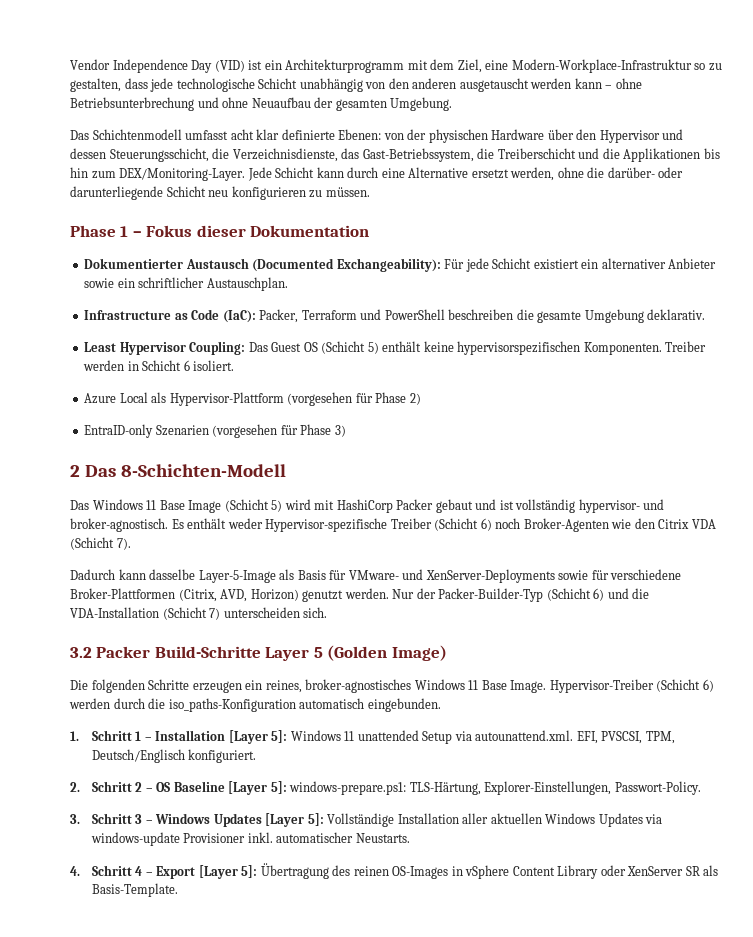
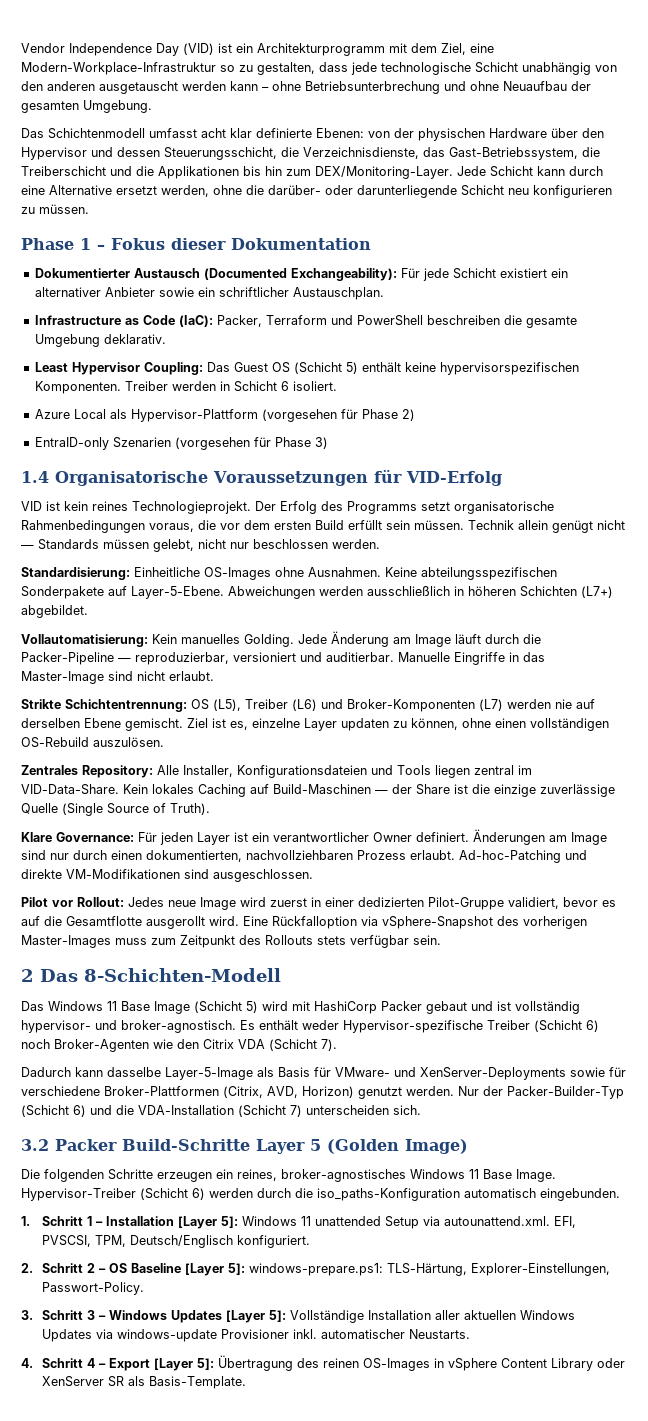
(346, 431) none -> [21,470,502,486] [21,501,554,514] [21,520,625,533] [21,539,380,552] [21,567,557,580] [21,586,613,599] [21,605,88,618] [21,631,541,647] [21,652,545,665] [21,671,214,684] [21,699,595,712] [21,718,609,731] [21,737,164,748] [21,765,532,778] [21,784,615,797] [21,803,210,816] [21,829,607,845] [21,850,587,863] [21,869,313,882] [21,897,616,910] [21,916,587,929] [21,935,441,948] // 1.4 Organisatorische Voraussetzungen für VID-Erfolg // VID ist kein reines Technologieprojekt. Der Erfolg des Programms setzt organisatorische Rahmenbedingungen voraus, die vor dem ersten Build erfüllt sein müssen. Technik allein genügt nicht — Standards müssen gelebt, nicht nur beschlossen werden. // Standardisierung: Einheitliche OS-Images ohne Ausnahmen. Keine abteilungsspezifischen Sonderpakete auf Layer-5-Ebene. Abweichungen werden ausschließlich in höheren Schichten (L7+) abgebildet. // Vollautomatisierung: Kein manuelles Golding. Jede Änderung am Image läuft durch die Packer-Pipeline — reproduzierbar, versioniert und auditierbar. Manuelle Eingriffe in das Master-Image sind nicht erlaubt. // Strikte Schichtentrennung: OS (L5), Treiber (L6) und Broker-Komponenten (L7) werden nie auf derselben Ebene gemischt. Ziel ist es, einzelne Layer updaten zu können, ohne einen vollständigen OS-Rebuild auszulösen. // Zentrales Repository: Alle Installer, Konfigurationsdateien und Tools liegen zentral im VID-Data-Share. Kein lokales Caching auf Build-Maschinen — der Share ist die einzige zuverlässige Quelle (Single Source of Truth). // Klare Governance: Für jeden Layer ist ein verantwortlicher Owner definiert. Änderungen am Image sind nur durch einen dokumentierten, nachvollziehbaren Prozess erlaubt. Ad-hoc-Patching und direkte VM-Modifikationen sind ausgeschlossen. // Pilot vor Rollout: Jedes neue Image wird zuerst in einer dedizierten Pilot-Gruppe validiert, bevor es auf die Gesamtflotte ausgerollt wird. Eine Rückfalloption via vSphere-Snapshot des vorherigen Master-Images muss zum Zeitpunkt des Rollouts stets verfügbar sein.

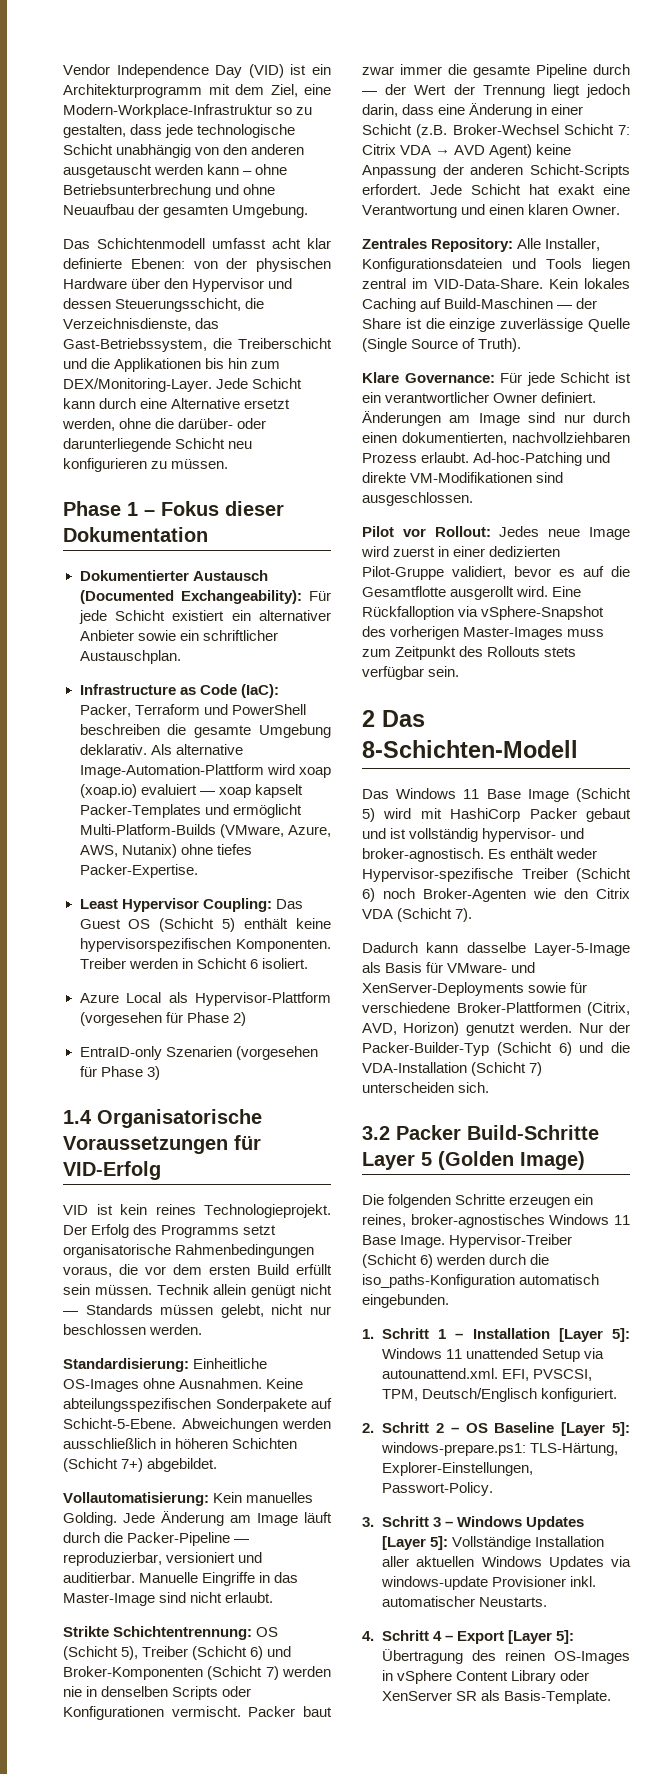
(166, 339) none -> [150,744,243,755] [79,764,331,778] [79,784,303,798] [79,804,302,818] [79,824,331,838] [79,844,252,858] [79,864,198,878] Als alternative Image-Automation-Plattform wird xoap (xoap.io) evaluiert — xoap kapselt Packer-Templates und ermöglicht Multi-Platform-Builds (VMware, Azure, AWS, Nutanix) ohne tiefes Packer-Expertise.
[131,586,224,599] Layer-5-Ebene. -> [63,1418,176,1429] Schicht-5-Ebene.
[581,586,613,598] (L7+) -> [63,1458,144,1472] (Schicht 7+)
[213,699,595,712] [21,718,609,731] [21,737,164,748] (L5), Treiber (L6) und Broker-Komponenten (L7) werden nie auf derselben Ebene gemischt. Ziel ist es, einzelne Layer updaten zu können, ohne einen vollständigen OS-Rebuild auszulösen. -> [63,1646,292,1660] [63,1666,331,1680] [63,1686,252,1700] [63,1706,333,1720] [362,64,630,78] [362,84,630,98] [362,103,584,118] [362,124,630,138] [362,144,572,158] [362,164,630,178] [362,184,630,195] [362,204,621,218] (Schicht 5), Treiber (Schicht 6) und Broker-Komponenten (Schicht 7) werden nie in denselben Scripts oder Konfigurationen vermischt. Packer baut zwar immer die gesamte Pipeline durch — der Wert der Trennung liegt jedoch darin, dass eine Änderung in einer Schicht (z.B. Broker-Wechsel Schicht 7: Citrix VDA → AVD Agent) keine Anpassung der anderen Schicht-Scripts erfordert. Jede Schicht hat exakt eine Verantwortung und einen klaren Owner.
[160,832,230,845] jeden Layer -> [526,372,611,386] jede Schicht

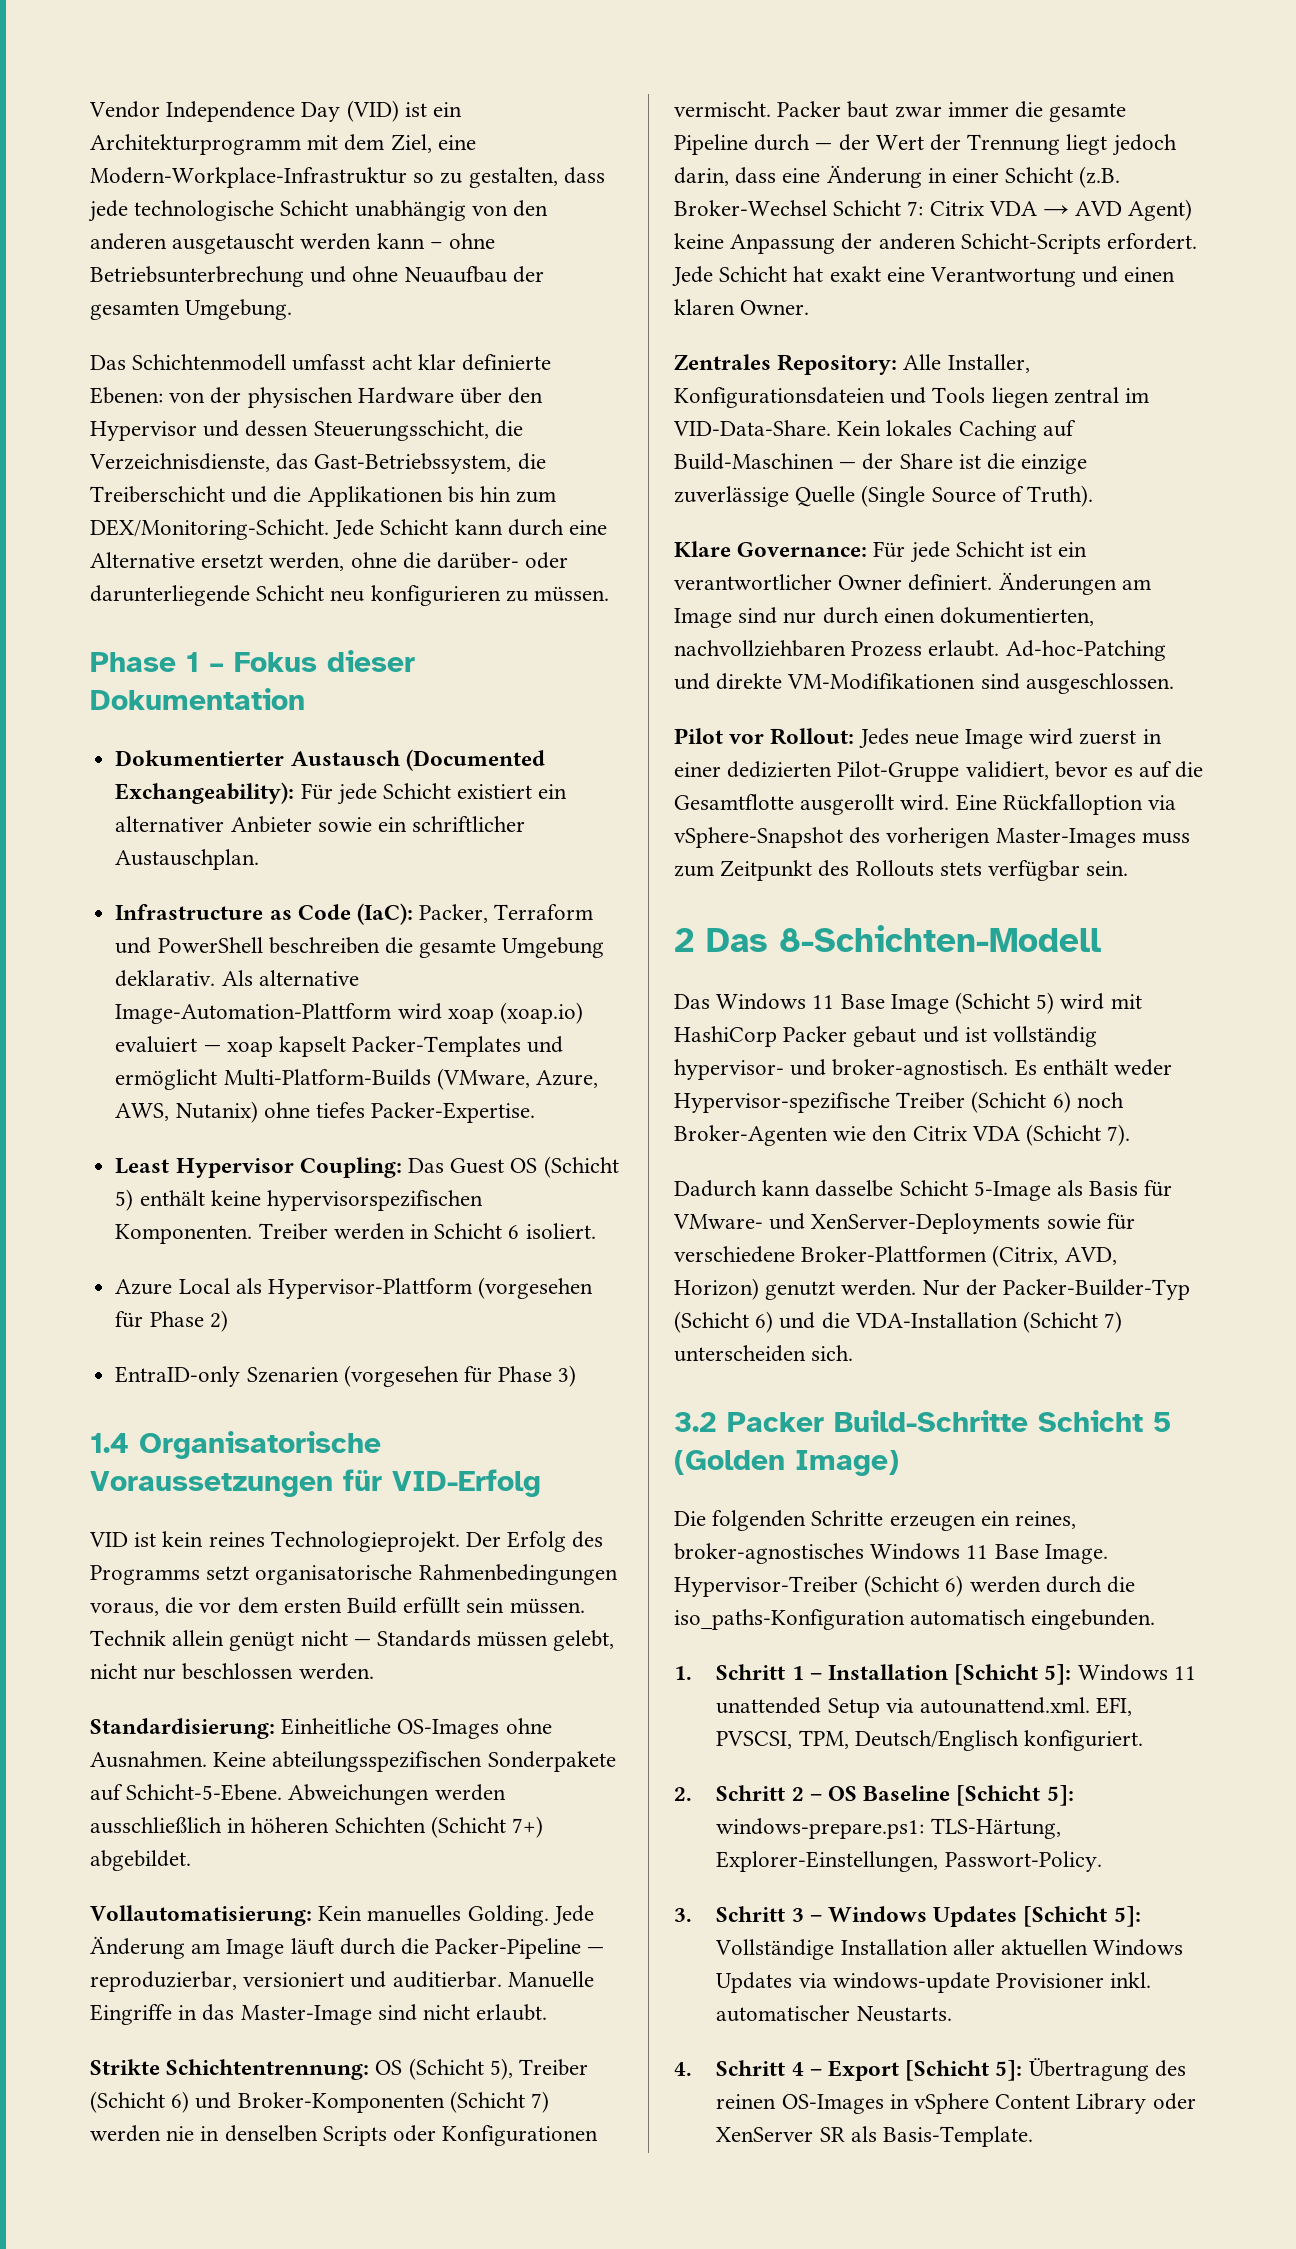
[63,378,212,392] DEX/Monitoring-Layer. -> [90,519,329,540] DEX/Monitoring-Schicht.
[534,943,630,956] Layer-5-Image -> [899,1180,1051,1201] Schicht 5-Image
[362,1152,415,1170] Layer -> [1038,1410,1143,1432] Schicht
[558,1328,603,1342] [Layer -> [954,1664,1039,1685] [Schicht
[561,1422,606,1436] [Layer -> [956,1785,1041,1806] [Schicht
[382,1536,427,1550] [Layer -> [1023,1906,1108,1927] [Schicht
[508,1630,553,1644] [Layer -> [905,2060,990,2081] [Schicht

